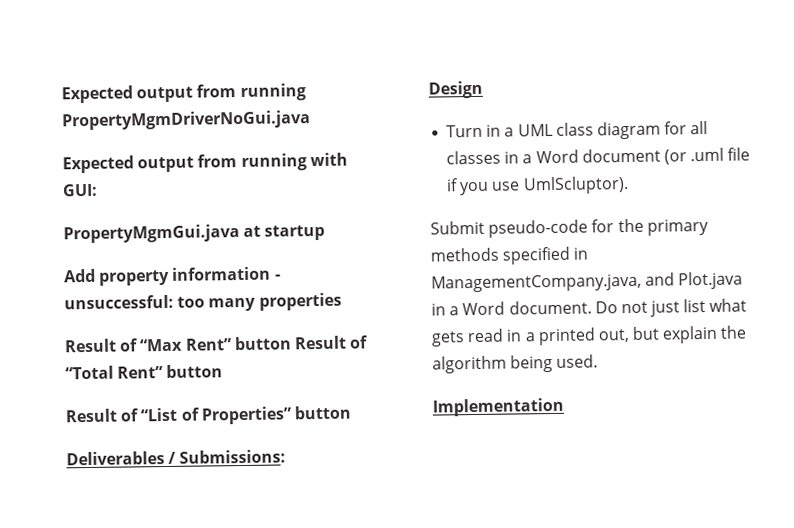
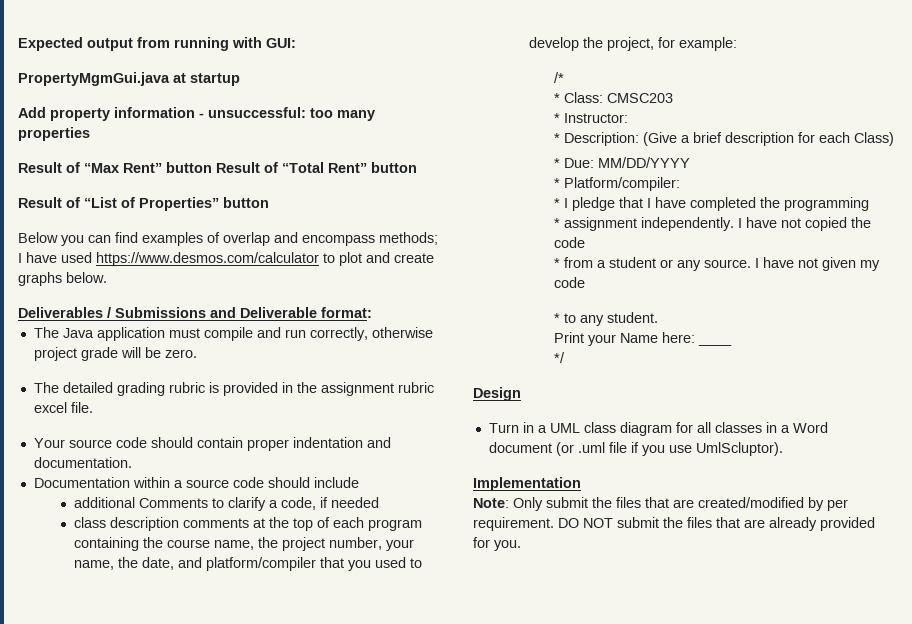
[61,83,306,104] [62,110,311,131] [62,153,307,174] Expected output from running PropertyMgmDriverNoGui.java // Expected output from running -> [18,37,229,51] Expected output from running
[66,449,287,466] Deliverables / Submissions: -> [18,232,438,246] [18,252,434,266] [18,272,107,286] [18,307,372,318] [33,327,433,341] [33,347,197,361] [33,382,434,396] [33,402,93,413] [33,437,391,451] [33,457,132,468] [33,477,359,488] [74,497,380,511] [74,517,423,531] [74,537,415,551] [74,557,423,571] [529,37,738,51] [553,72,564,83] [553,92,673,103] [553,113,628,123] [553,132,894,146] [553,157,690,168] [553,177,680,191] [553,197,869,211] [553,217,871,231] [553,237,585,248] [553,257,880,271] [553,277,585,288] [553,312,658,326] [553,332,695,346] [697,343,732,346] [553,352,565,363] Below you can find examples of overlap and encompass methods; I have used https://www.desmos.com/calculator to plot and create graphs below. // Deliverables / Submissions and Deliverable format: // The Java application must compile and run correctly, otherwise project grade will be zero. // The detailed grading rubric is provided in the assignment rubric excel file. // Your source code should contain proper indentation and documentation. // Documentation within a source code should include // additional Comments to clarify a code, if needed // class description comments at the top of each program containing the course name, the project number, your name, the date, and platform/compiler that you used to develop the project, for example: // /* // * Class: CMSC203 // * Instructor: // * Description: (Give a brief description for each Class) // * Due: MM/DD/YYYY // * Platform/compiler: // * I pledge that I have completed the programming // * assignment independently. I have not copied the code // * from a student or any source. I have not given my code // * to any student. // Print your Name here: ____ // */
[430,218,709,238] [430,246,589,265] [431,271,744,293] [431,298,748,317] [431,325,747,347] [432,354,599,374] [432,397,564,417] Submit pseudo-code for the primary methods specified in ManagementCompany.java, and Plot.java in a Word document. Do not just list what gets read in a printed out, but explain the algorithm being used. // Implementation -> [473,477,581,491] [473,497,848,511] [473,517,875,531] [473,537,521,551] Implementation // Note: Only submit the files that are created/modified by per requirement. DO NOT submit the files that are already provided for you.

